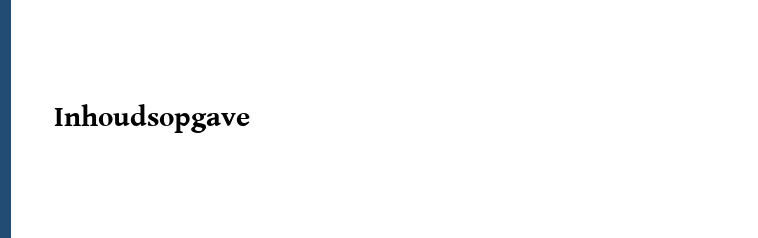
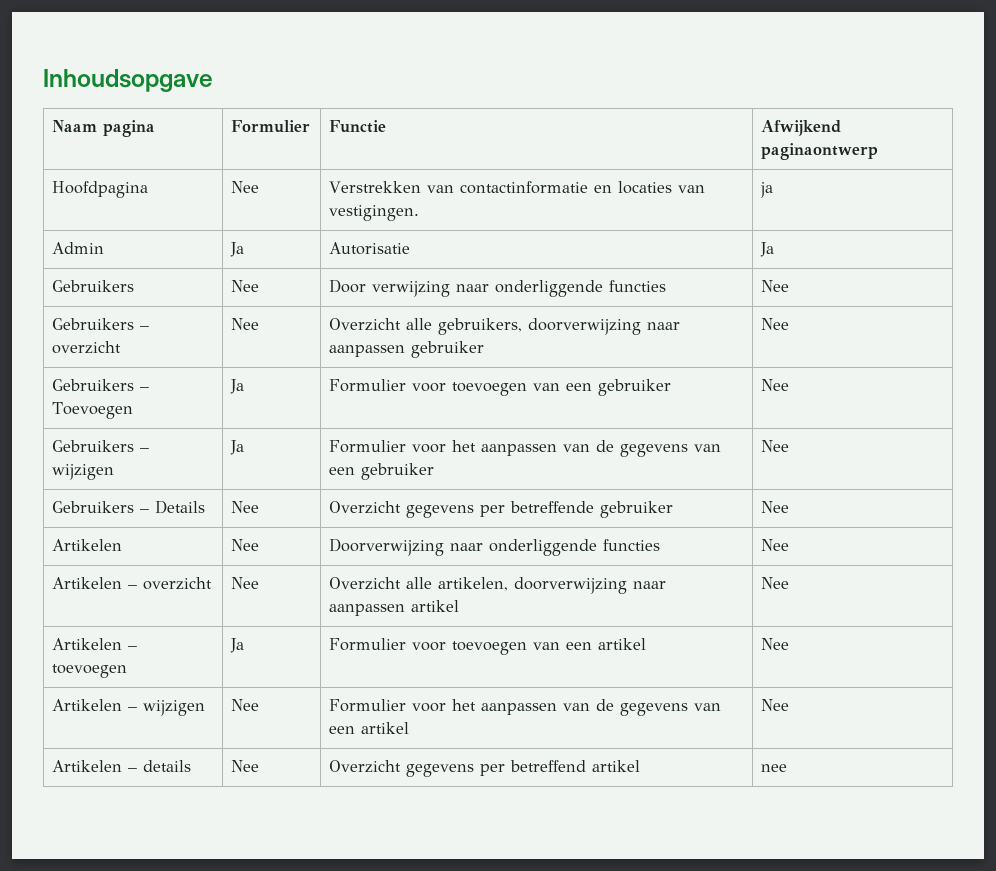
(250, 118) none -> [51,120,155,137] [230,120,310,133] [328,120,386,133] [760,120,841,136] [760,143,878,160] [51,181,148,198] [230,181,259,193] [328,181,705,194] [328,205,419,221] [759,182,773,198] [51,242,104,254] [229,242,244,257] [328,242,410,255] [759,242,774,257] [51,280,134,292] [230,280,259,292] [328,279,666,297] [760,280,789,292] [51,318,149,330] [51,341,121,354] [230,318,259,330] [328,318,680,335] [328,341,484,358] [760,318,789,330] [51,379,149,391] [51,402,133,419] [229,379,244,394] [328,379,671,396] [760,379,789,391] [51,440,149,452] [51,464,114,480] [229,440,244,455] [328,440,721,457] [328,463,434,480] [760,440,789,452] [51,500,205,514] [230,501,259,513] [328,501,673,518] [760,501,789,513] [51,539,122,551] [230,539,259,551] [328,538,660,556] [760,539,789,551] [51,577,212,590] [230,577,259,589] [328,577,666,594] [328,600,459,616] [760,577,789,589] [51,638,137,650] [51,664,127,678] [229,638,244,653] [328,638,646,655] [760,638,789,650] [51,699,205,716] [230,699,259,711] [328,699,721,716] [328,722,409,734] [760,699,789,711] [51,760,191,772] [230,760,259,772] [328,760,640,777] [760,764,787,772] // Naam pagina | Formulier | Functie | Afwijkend paginaontwerp // Hoofdpagina | Nee | Verstrekken van contactinformatie en locaties van vestigingen. | ja // Admin | Ja | Autorisatie | Ja // Gebruikers | Nee | Door verwijzing naar onderliggende functies | Nee // Gebruikers – overzicht | Nee | Overzicht alle gebruikers, doorverwijzing naar aanpassen gebruiker | Nee // Gebruikers – Toevoegen | Ja | Formulier voor toevoegen van een gebruiker | Nee // Gebruikers – wijzigen | Ja | Formulier voor het aanpassen van de gegevens van een gebruiker | Nee // Gebruikers – Details | Nee | Overzicht gegevens per betreffende gebruiker | Nee // Artikelen | Nee | Doorverwijzing naar onderliggende functies | Nee // Artikelen – overzicht | Nee | Overzicht alle artikelen, doorverwijzing naar aanpassen artikel | Nee // Artikelen – toevoegen | Ja | Formulier voor toevoegen van een artikel | Nee // Artikelen – wijzigen | Nee | Formulier voor het aanpassen van de gegevens van een artikel | Nee // Artikelen – details | Nee | Overzicht gegevens per betreffend artikel | nee

